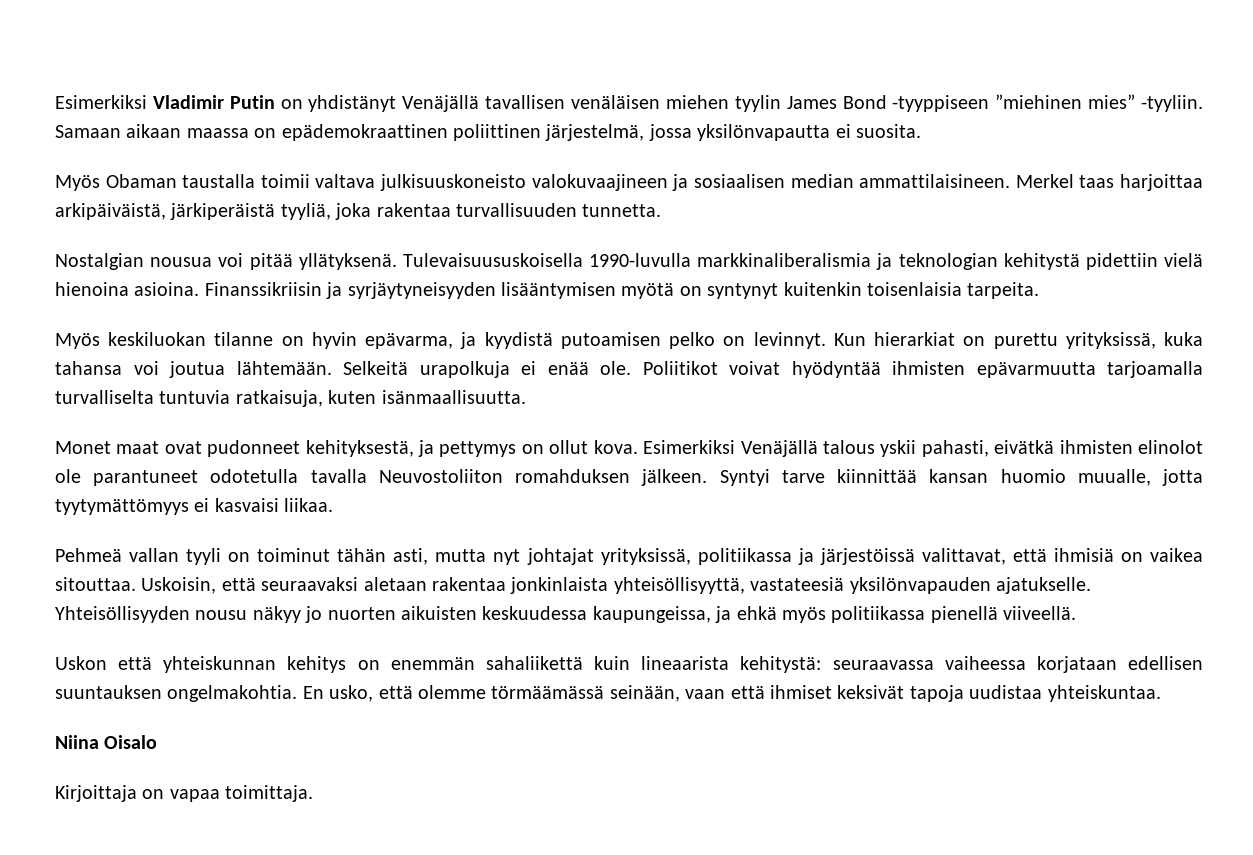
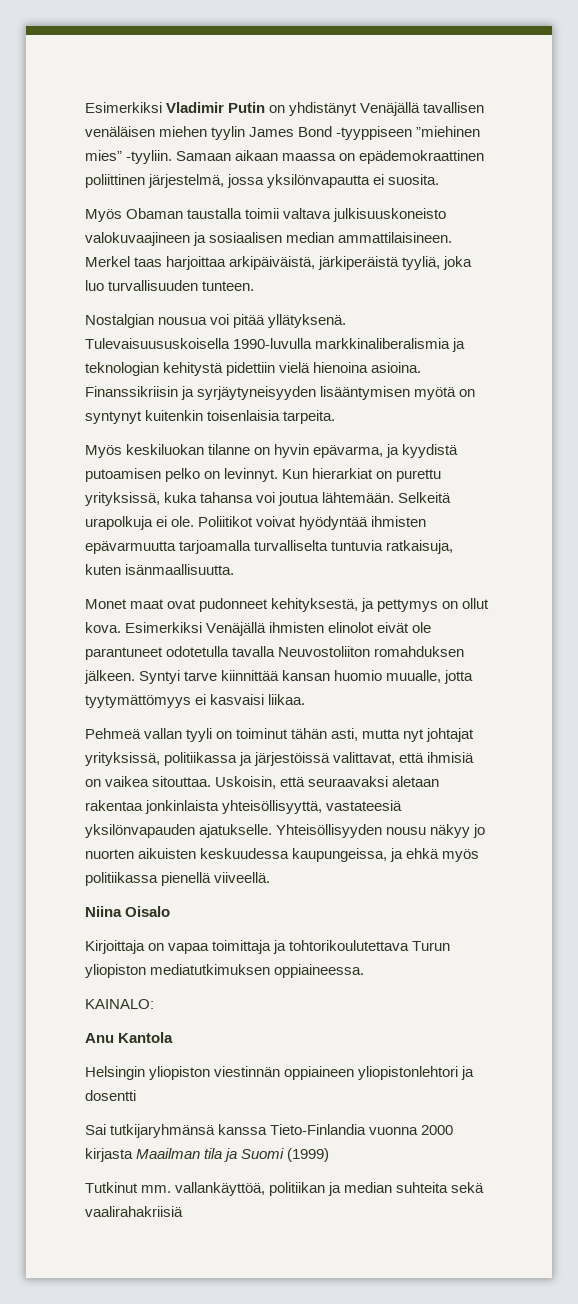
[376,203,662,217] rakentaa turvallisuuden tunnetta. -> [85,280,255,291] luo turvallisuuden tunteen.
[547,362,589,375] enää -> (168, 521) none
[822,440,1055,457] talous yskii pahasti, eivätkä -> (267, 629) none
(1203, 447) none -> [377,622,410,633] eivät
[55,656,1204,673] [55,685,1161,702] // Uskon että yhteiskunnan kehitys on enemmän sahaliikettä kuin lineaarista kehitystä: seuraavassa vaiheessa korjataan edellisen suuntauksen ongelmakohtia. En usko, että olemme törmäämässä seinään, vaan että ihmiset keksivät tapoja uudistaa yhteiskuntaa. -> (271, 877) none
[225,785,314,802] toimittaja. -> [212,940,451,954] [85,964,365,978] [85,999,154,1009] [85,1032,174,1043] [85,1066,475,1080] [85,1090,136,1101] [85,1124,454,1138] [85,1148,330,1162] [85,1182,485,1196] [85,1206,183,1217] toimittaja ja tohtorikoulutettava Turun yliopiston mediatutkimuksen oppiaineessa. // KAINALO: // Anu Kantola // Helsingin yliopiston viestinnän oppiaineen yliopistonlehtori ja dosentti // Sai tutkijaryhmänsä kanssa Tieto-Finlandia vuonna 2000 kirjasta Maailman tila ja Suomi (1999) // Tutkinut mm. vallankäyttöä, politiikan ja median suhteita sekä vaalirahakriisiä

